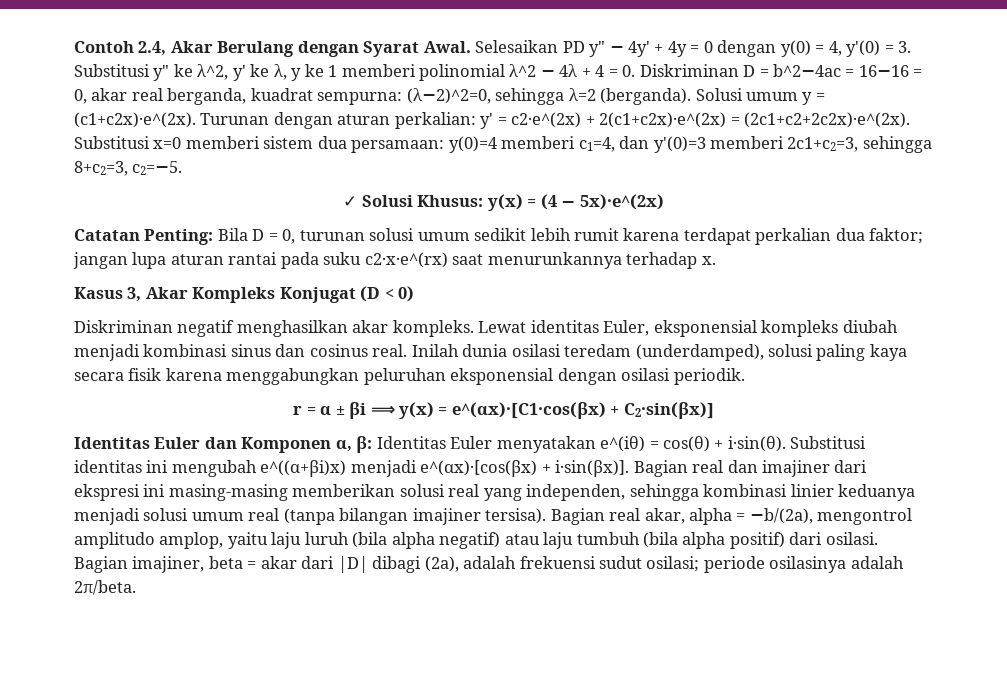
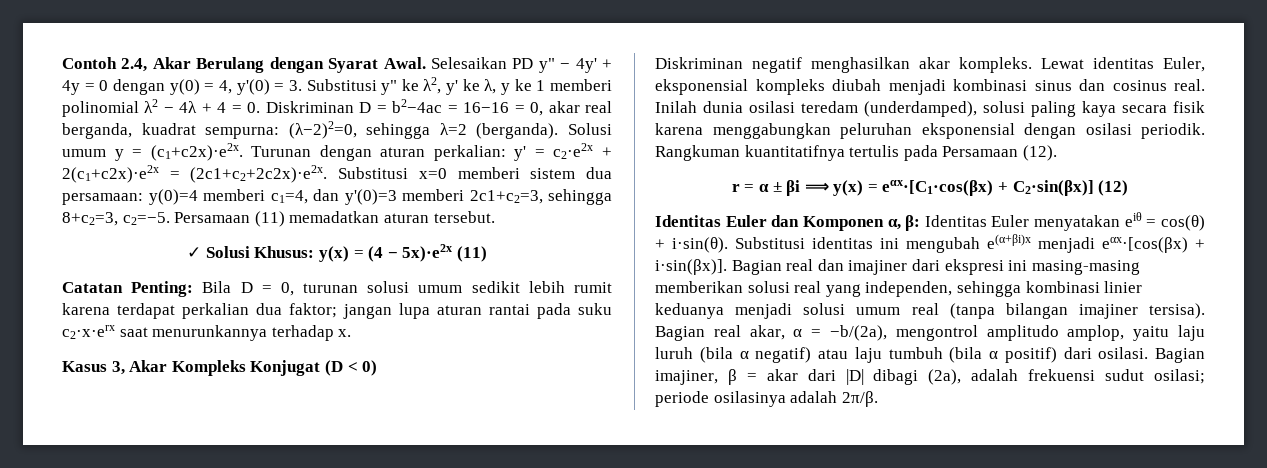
[197,64,229,80] λ^2, -> [423,77,442,94] λ2,
[509,64,537,77] λ^2 -> [144,99,159,113] λ2
[773,64,842,77] b^2−4ac -> [392,99,443,113] b2−4ac
[406,88,491,104] (λ−2)^2=0, -> [288,121,357,139] (λ−2)2=0,
[74,112,196,128] (c1+c2x)·e^(2x). -> [150,143,243,161] (c1+c2x)·e2x.
[511,112,911,128] c2·e^(2x) + 2(c1+c2x)·e^(2x) = (2c1+c2+2c2x)·e^(2x). -> [553,143,612,159] [62,165,328,183] c2·e2x + 2(c1+c2x)·e2x = (2c1+c2+2c2x)·e2x.
(183, 168) none -> [174,211,495,227] Persamaan (11) memadatkan aturan tersebut.
[579,194,664,210] 5x)·e^(2x) -> [402,244,487,262] 5x)·e2x (11)
[364,252,448,268] c2·x·e^(rx) -> [62,325,115,339] c2·x·erx
(745, 376) none -> [655,145,1057,161] Rangkuman kuantitatifnya tertulis pada Persamaan (12).
[451,402,606,419] e^(αx)·[C1·cos(βx) -> [882,180,994,196] eαx·[C1·cos(βx)
(714, 410) none -> [1098,180,1129,196] (12)
[600,436,646,452] e^(iθ) -> [1124,212,1142,227] eiθ
[260,460,538,477] e^((α+βi)x) menjadi e^(αx)·[cos(βx) -> [987,234,1188,253] e(α+βi)x menjadi eαx·[cos(βx)
[689,508,733,525] alpha -> [793,329,803,337] α
[391,532,435,549] alpha -> [739,351,749,359] α
[682,532,726,549] alpha -> [989,351,998,359] α
[208,556,243,569] beta -> [727,369,737,385] β
[74,580,136,595] 2π/beta. -> [841,391,878,407] 2π/β.

